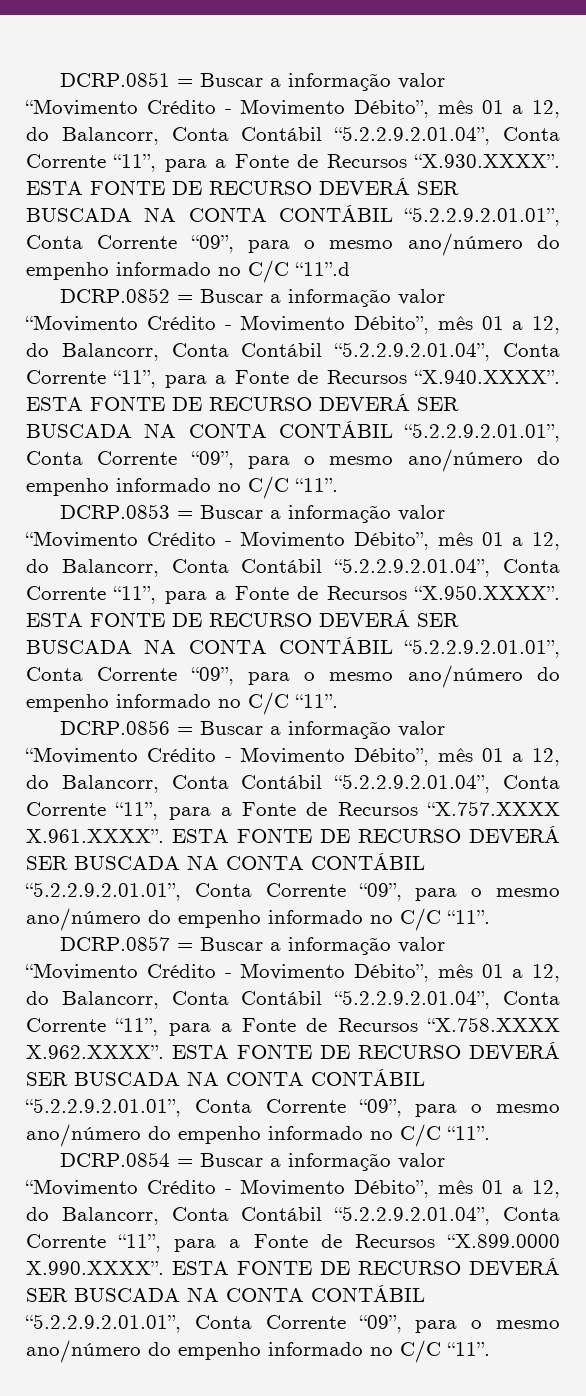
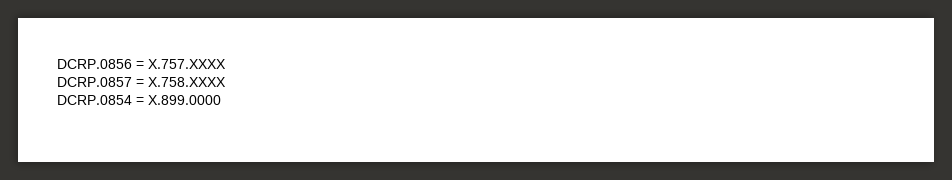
[59,72,445,91] [25,99,560,118] [26,126,560,145] [26,154,560,172] [26,178,459,195] [26,205,560,226] [26,233,560,256] [26,260,350,283] [59,288,445,307] [25,315,560,334] [26,342,560,361] [26,370,560,388] [26,394,459,411] [26,421,560,442] [26,449,560,472] [26,476,338,499] [59,504,445,523] [25,531,560,550] [26,558,560,577] [26,585,560,604] [26,610,459,627] [26,637,560,658] [26,665,560,688] [26,692,338,715] [59,720,445,739] [25,747,560,766] [26,774,560,793] [26,801,560,820] [26,826,560,843] [26,853,425,870] [25,882,560,901] [26,908,490,931] [59,936,445,955] [25,963,560,982] [26,990,560,1009] [26,1017,560,1036] [26,1042,560,1059] [26,1069,425,1086] [25,1098,560,1117] [26,1124,490,1147] [59,1152,445,1171] [25,1179,560,1198] [26,1206,560,1225] [26,1234,560,1252] [26,1258,560,1275] [26,1285,425,1302] [25,1314,560,1333] [26,1340,490,1363] DCRP.0851 = Buscar a informação valor “Movimento Crédito - Movimento Débito”, mês 01 a 12, do Balancorr, Conta Contábil “5.2.2.9.2.01.04”, Conta Corrente “11”, para a Fonte de Recursos “X.930.XXXX”. ESTA FONTE DE RECURSO DEVERÁ SER BUSCADA NA CONTA CONTÁBIL “5.2.2.9.2.01.01”, Conta Corrente “09”, para o mesmo ano/número do empenho informado no C/C “11”.d // DCRP.0852 = Buscar a informação valor “Movimento Crédito - Movimento Débito”, mês 01 a 12, do Balancorr, Conta Contábil “5.2.2.9.2.01.04”, Conta Corrente “11”, para a Fonte de Recursos “X.940.XXXX”. ESTA FONTE DE RECURSO DEVERÁ SER BUSCADA NA CONTA CONTÁBIL “5.2.2.9.2.01.01”, Conta Corrente “09”, para o mesmo ano/número do empenho informado no C/C “11”. // DCRP.0853 = Buscar a informação valor “Movimento Crédito - Movimento Débito”, mês 01 a 12, do Balancorr, Conta Contábil “5.2.2.9.2.01.04”, Conta Corrente “11”, para a Fonte de Recursos “X.950.XXXX”. ESTA FONTE DE RECURSO DEVERÁ SER BUSCADA NA CONTA CONTÁBIL “5.2.2.9.2.01.01”, Conta Corrente “09”, para o mesmo ano/número do empenho informado no C/C “11”. // DCRP.0856 = Buscar a informação valor “Movimento Crédito - Movimento Débito”, mês 01 a 12, do Balancorr, Conta Contábil “5.2.2.9.2.01.04”, Conta Corrente “11”, para a Fonte de Recursos “X.757.XXXX X.961.XXXX”. ESTA FONTE DE RECURSO DEVERÁ SER BUSCADA NA CONTA CONTÁBIL “5.2.2.9.2.01.01”, Conta Corrente “09”, para o mesmo ano/número do empenho informado no C/C “11”. // DCRP.0857 = Buscar a informação valor “Movimento Crédito - Movimento Débito”, mês 01 a 12, do Balancorr, Conta Contábil “5.2.2.9.2.01.04”, Conta Corrente “11”, para a Fonte de Recursos “X.758.XXXX X.962.XXXX”. ESTA FONTE DE RECURSO DEVERÁ SER BUSCADA NA CONTA CONTÁBIL “5.2.2.9.2.01.01”, Conta Corrente “09”, para o mesmo ano/número do empenho informado no C/C “11”. // DCRP.0854 = Buscar a informação valor “Movimento Crédito - Movimento Débito”, mês 01 a 12, do Balancorr, Conta Contábil “5.2.2.9.2.01.04”, Conta Corrente “11”, para a Fonte de Recursos “X.899.0000 X.990.XXXX”. ESTA FONTE DE RECURSO DEVERÁ SER BUSCADA NA CONTA CONTÁBIL “5.2.2.9.2.01.01”, Conta Corrente “09”, para o mesmo ano/número do empenho informado no C/C “11”. -> [57,59,226,69] [57,77,226,87] [57,95,221,105] DCRP.0856 = X.757.XXXX // DCRP.0857 = X.758.XXXX // DCRP.0854 = X.899.0000

